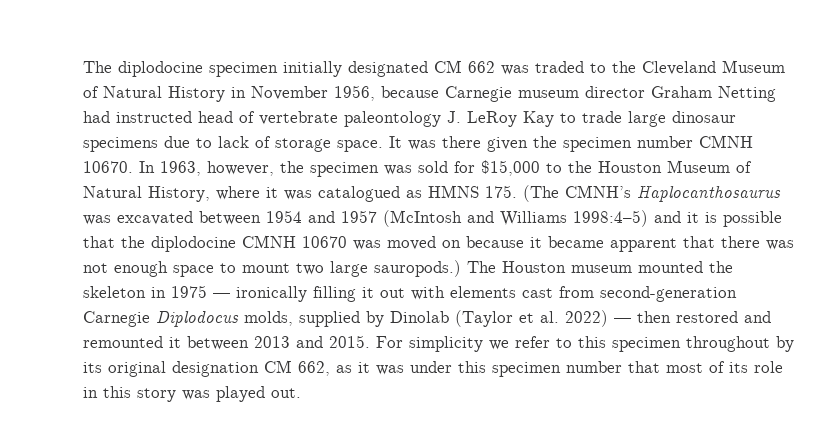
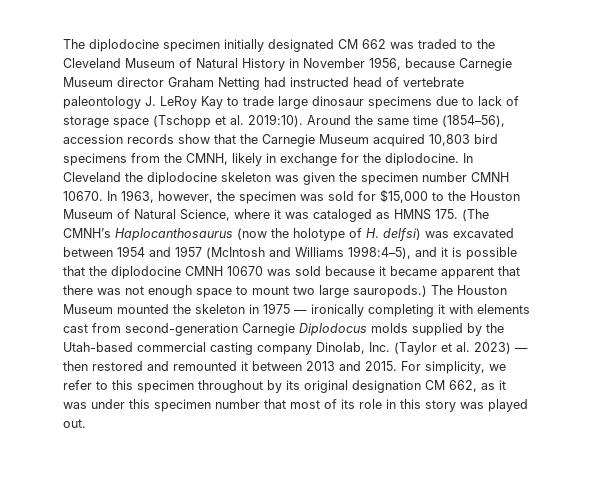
[518,90,579,98] museum -> [63,77,113,87] Museum
[337,136,481,152] space. It was there -> [113,114,505,128] [63,134,498,147] [63,153,473,166] [63,172,299,185] space (Tschopp et al. 2019:10). Around the same time (1854–56), accession records show that the Carnegie Museum acquired 10,803 bird specimens from the CMNH, likely in exchange for the diplodocine. In Cleveland the diplodocine skeleton was
[148,186,210,202] History, -> [180,209,230,221] Science,
[318,186,400,202] catalogued -> [313,209,372,222] cataloged
(781, 194) none -> [237,228,421,241] (now the holotype of H. delfsi)
[573,210,648,227] 1998:4–5) -> [348,246,411,259] 1998:4–5),
[387,236,461,250] moved on -> [295,266,321,276] sold
[571,265,632,273] museum -> [63,304,113,314] Museum
[313,286,405,302] filling it out -> [368,304,445,317] completing it
[244,311,293,326] molds, -> [371,323,408,333] molds
[390,311,449,323] Dinolab -> [486,323,504,333] [63,342,390,355] the Utah-based commercial casting company Dinolab, Inc.
[565,310,608,327] 2022) -> [474,342,511,354] 2023)
[409,336,483,352] simplicity -> [425,361,485,374] simplicity,

